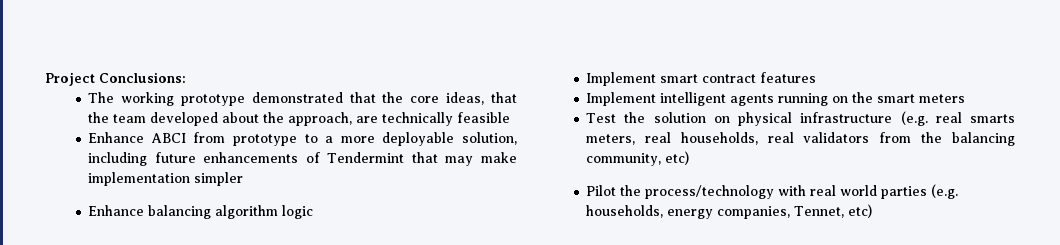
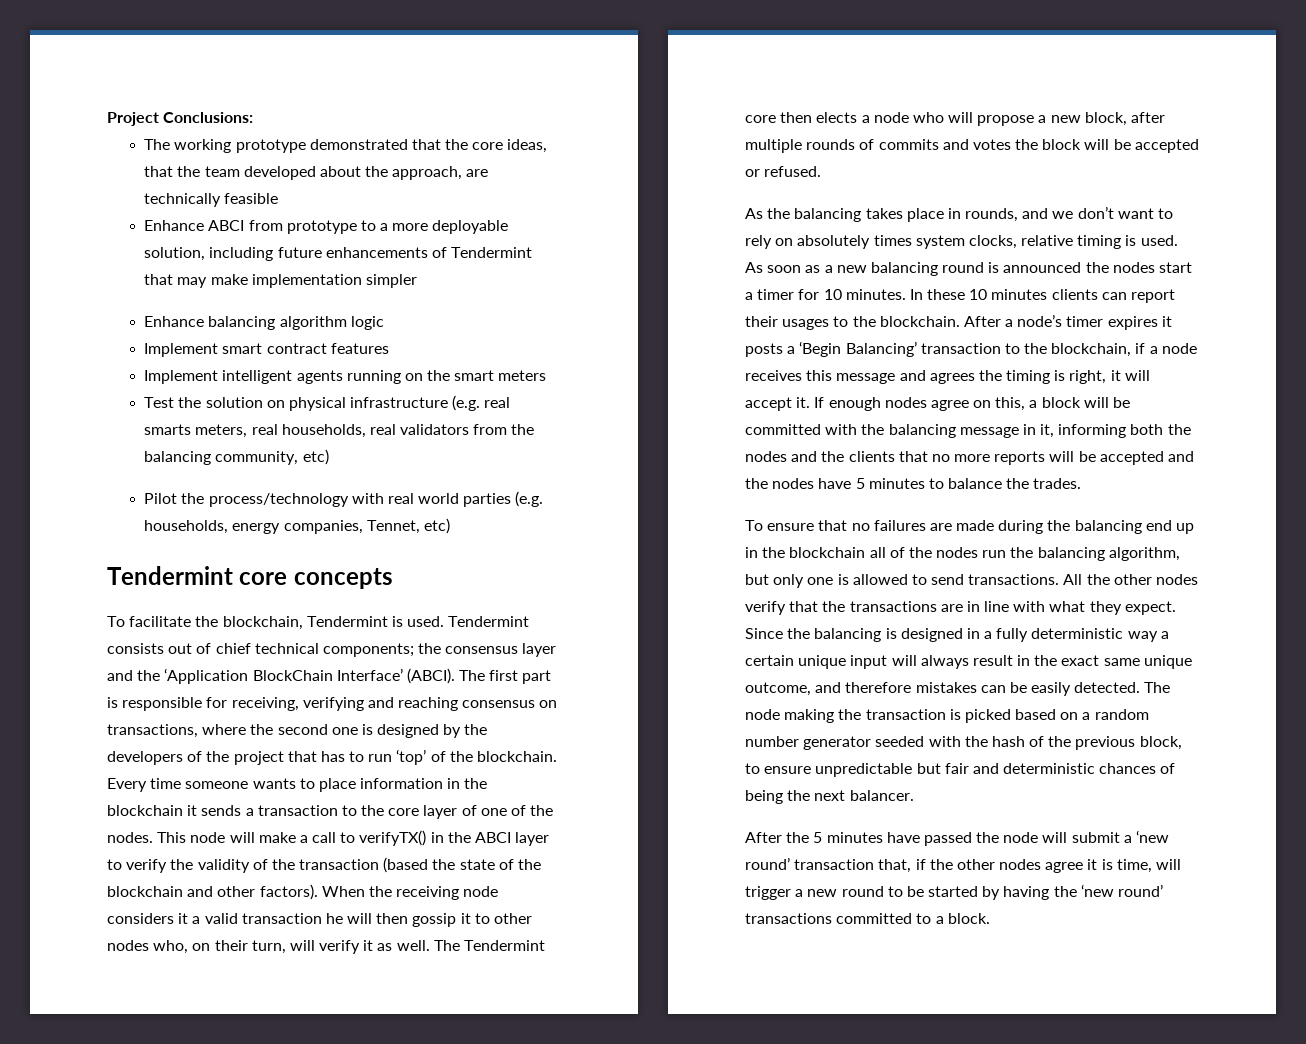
(873, 211) none -> [107,566,393,589] [107,616,530,630] [107,643,557,657] [107,668,552,684] [107,697,558,711] [107,724,488,738] [107,749,558,765] [107,778,488,792] [107,805,554,819] [107,830,550,846] [107,857,542,873] [107,884,499,900] [107,913,533,927] [107,940,546,954] [745,112,1166,126] [745,139,1199,153] [745,166,822,177] [745,206,1174,222] [745,235,1178,249] [745,262,1193,276] [745,289,1176,303] [745,314,1172,330] [745,341,1197,357] [745,370,1150,384] [745,397,1131,411] [745,424,1191,438] [745,451,1195,465] [745,478,1082,489] [745,520,1195,534] [745,547,1180,561] [745,574,1199,588] [745,601,1176,615] [745,628,1169,642] [745,655,1192,669] [745,682,1171,696] [745,709,1149,723] [745,736,1182,750] [745,763,1176,777] [745,790,914,804] [745,830,1170,846] [745,857,1182,873] [745,884,1164,900] [745,913,990,924] // Tendermint core concepts // To facilitate the blockchain, Tendermint is used. Tendermint consists out of chief technical components; the consensus layer and the ‘Application BlockChain Interface’ (ABCI). The first part is responsible for receiving, verifying and reaching consensus on transactions, where the second one is designed by the developers of the project that has to run ‘top’ of the blockchain. Every time someone wants to place information in the blockchain it sends a transaction to the core layer of one of the nodes. This node will make a call to verifyTX() in the ABCI layer to verify the validity of the transaction (based the state of the blockchain and other factors). When the receiving node considers it a valid transaction he will then gossip it to other nodes who, on their turn, will verify it as well. The Tendermint core then elects a node who will propose a new block, after multiple rounds of commits and votes the block will be accepted or refused. // As the balancing takes place in rounds, and we don’t want to rely on absolutely times system clocks, relative timing is used. As soon as a new balancing round is announced the nodes start a timer for 10 minutes. In these 10 minutes clients can report their usages to the blockchain. After a node’s timer expires it posts a ‘Begin Balancing’ transaction to the blockchain, if a node receives this message and agrees the timing is right, it will accept it. If enough nodes agree on this, a block will be committed with the balancing message in it, informing both the nodes and the clients that no more reports will be accepted and the nodes have 5 minutes to balance the trades. // To ensure that no failures are made during the balancing end up in the blockchain all of the nodes run the balancing algorithm, but only one is allowed to send transactions. All the other nodes verify that the transactions are in line with what they expect. Since the balancing is designed in a fully deterministic way a certain unique input will always result in the exact same unique outcome, and therefore mistakes can be easily detected. The node making the transaction is picked based on a random number generator seeded with the hash of the previous block, to ensure unpredictable but fair and deterministic chances of being the next balancer. // After the 5 minutes have passed the node will submit a ‘new round’ transaction that, if the other nodes agree it is time, will trigger a new round to be started by having the ‘new round’ transactions committed to a block.

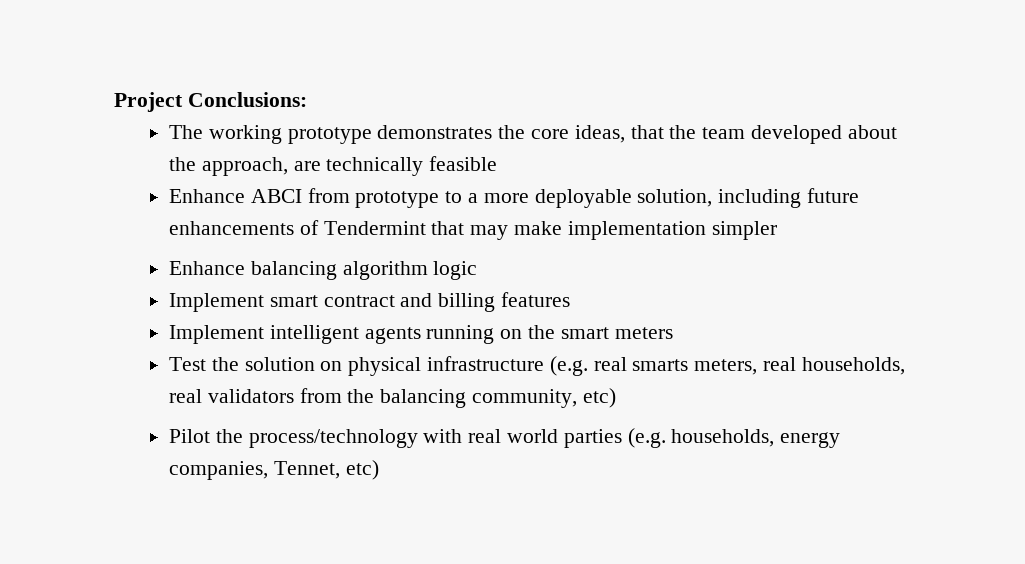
[309,139,441,150] demonstrated that -> [377,125,493,139] demonstrates
(327, 348) none -> [400,293,496,312] and billing
[107,566,393,589] [107,616,530,630] [107,643,557,657] [107,668,552,684] [107,697,558,711] [107,724,488,738] [107,749,558,765] [107,778,488,792] [107,805,554,819] [107,830,550,846] [107,857,542,873] [107,884,499,900] [107,913,533,927] [107,940,546,954] [745,112,1166,126] [745,139,1199,153] [745,166,822,177] [745,206,1174,222] [745,235,1178,249] [745,262,1193,276] [745,289,1176,303] [745,314,1172,330] [745,341,1197,357] [745,370,1150,384] [745,397,1131,411] [745,424,1191,438] [745,451,1195,465] [745,478,1082,489] [745,520,1195,534] [745,547,1180,561] [745,574,1199,588] [745,601,1176,615] [745,628,1169,642] [745,655,1192,669] [745,682,1171,696] [745,709,1149,723] [745,736,1182,750] [745,763,1176,777] [745,790,914,804] [745,830,1170,846] [745,857,1182,873] [745,884,1164,900] [745,913,990,924] // Tendermint core concepts // To facilitate the blockchain, Tendermint is used. Tendermint consists out of chief technical components; the consensus layer and the ‘Application BlockChain Interface’ (ABCI). The first part is responsible for receiving, verifying and reaching consensus on transactions, where the second one is designed by the developers of the project that has to run ‘top’ of the blockchain. Every time someone wants to place information in the blockchain it sends a transaction to the core layer of one of the nodes. This node will make a call to verifyTX() in the ABCI layer to verify the validity of the transaction (based the state of the blockchain and other factors). When the receiving node considers it a valid transaction he will then gossip it to other nodes who, on their turn, will verify it as well. The Tendermint core then elects a node who will propose a new block, after multiple rounds of commits and votes the block will be accepted or refused. // As the balancing takes place in rounds, and we don’t want to rely on absolutely times system clocks, relative timing is used. As soon as a new balancing round is announced the nodes start a timer for 10 minutes. In these 10 minutes clients can report their usages to the blockchain. After a node’s timer expires it posts a ‘Begin Balancing’ transaction to the blockchain, if a node receives this message and agrees the timing is right, it will accept it. If enough nodes agree on this, a block will be committed with the balancing message in it, informing both the nodes and the clients that no more reports will be accepted and the nodes have 5 minutes to balance the trades. // To ensure that no failures are made during the balancing end up in the blockchain all of the nodes run the balancing algorithm, but only one is allowed to send transactions. All the other nodes verify that the transactions are in line with what they expect. Since the balancing is designed in a fully deterministic way a certain unique input will always result in the exact same unique outcome, and therefore mistakes can be easily detected. The node making the transaction is picked based on a random number generator seeded with the hash of the previous block, to ensure unpredictable but fair and deterministic chances of being the next balancer. // After the 5 minutes have passed the node will submit a ‘new round’ transaction that, if the other nodes agree it is time, will trigger a new round to be started by having the ‘new round’ transactions committed to a block. -> (379, 470) none

